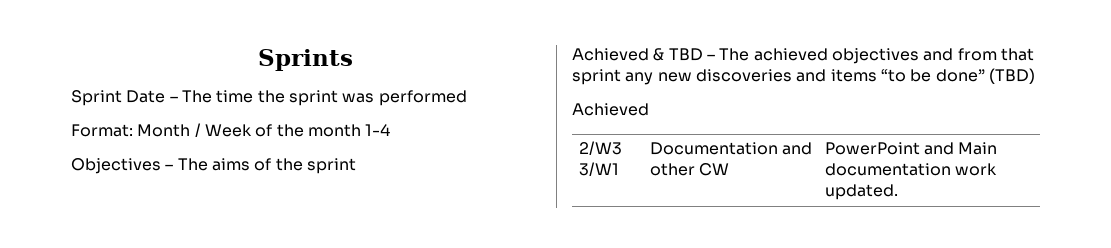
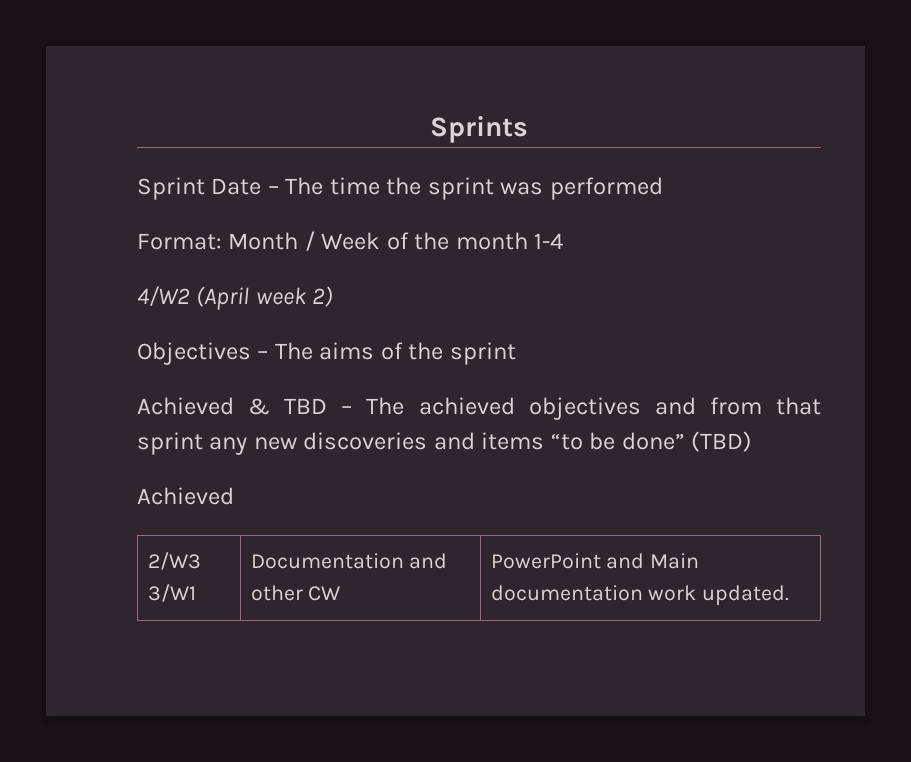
(391, 130) none -> [137,286,334,310] // 4/W2 (April week 2)

